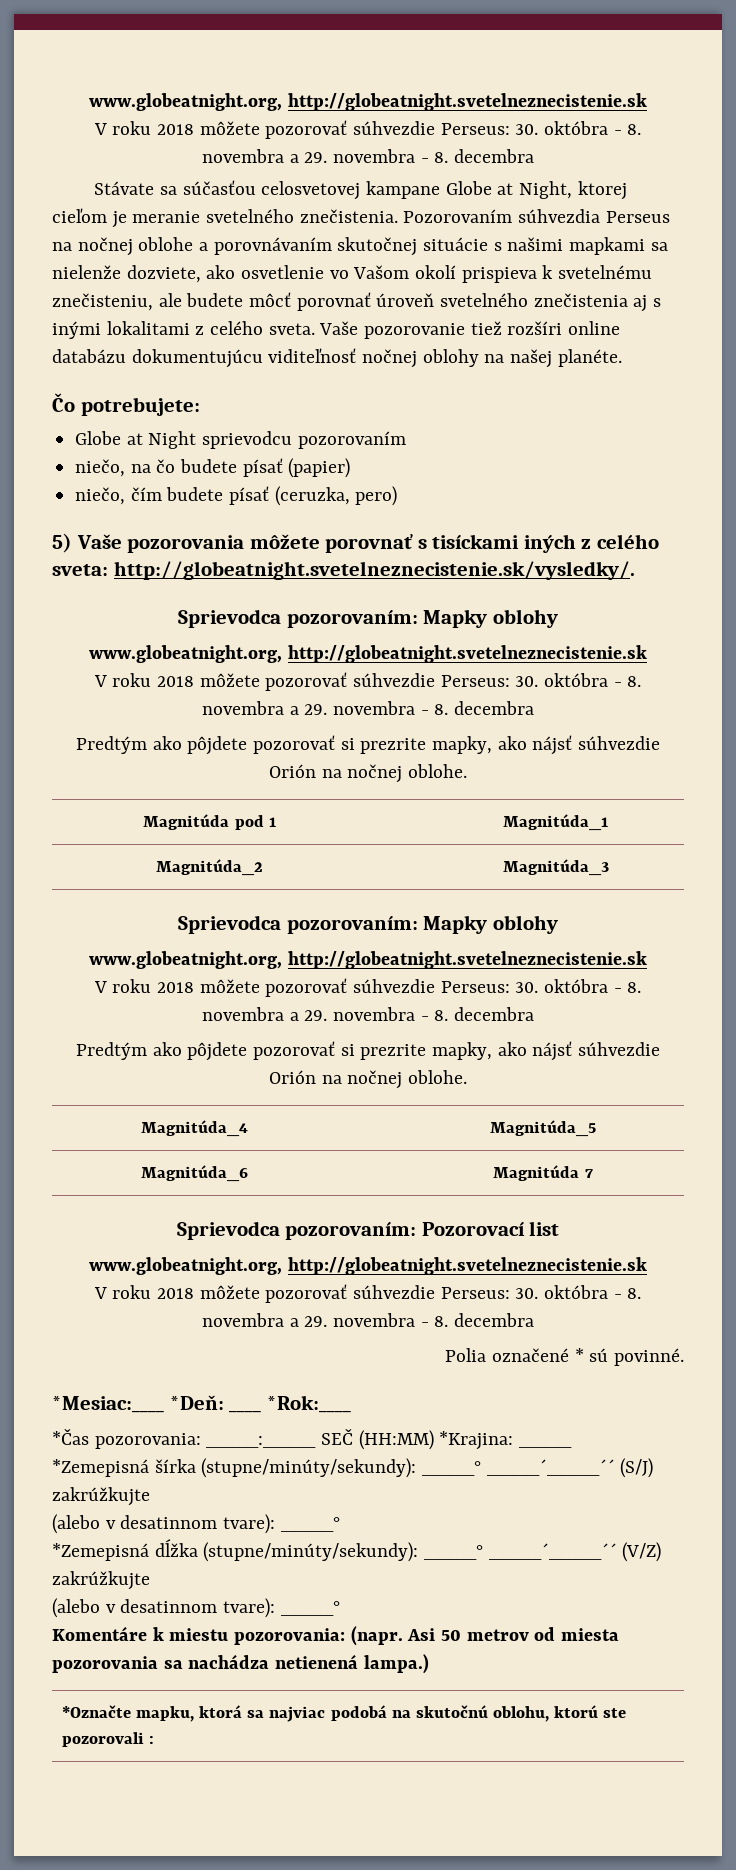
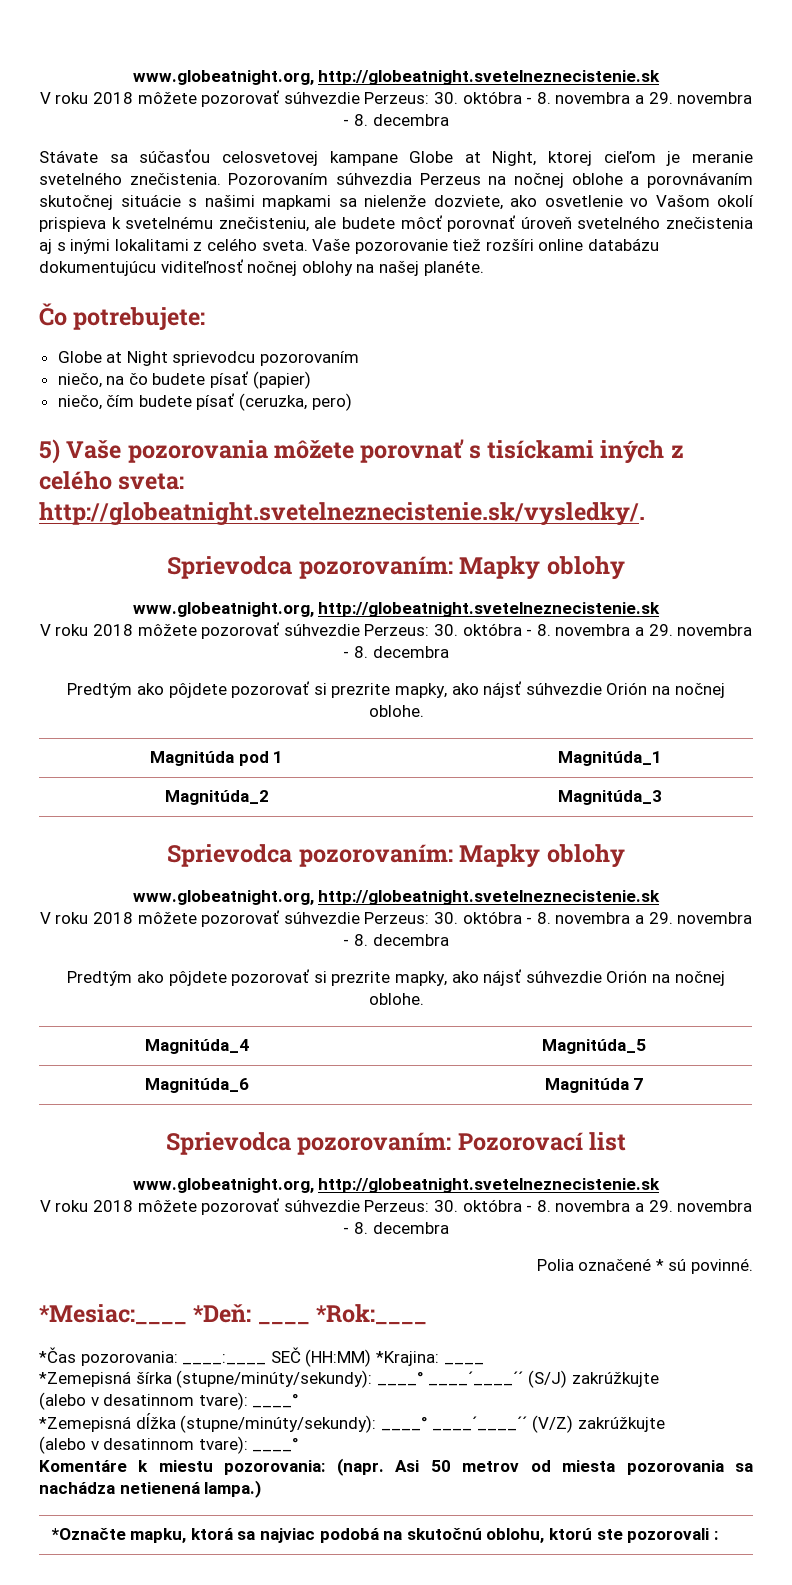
[89,93,647,111] [93,120,510,139] www.globeatnight.org, http://globeatnight.svetelneznecistenie.sk // V roku 2018 môžete pozorovať súhvezdie Perseus: -> [132,70,661,85] [39,90,430,107] www.globeatnight.org, http://globeatnight.svetelneznecistenie.sk // V roku 2018 môžete pozorovať súhvezdie Perzeus:
[605,211,670,223] Perseus -> [419,173,481,185] Perzeus
[440,675,510,687] Perseus: -> [364,624,430,636] Perzeus:
[440,981,510,993] Perseus: -> [364,912,430,924] Perzeus:
[440,1287,510,1299] Perseus: -> [364,1200,430,1212] Perzeus:

